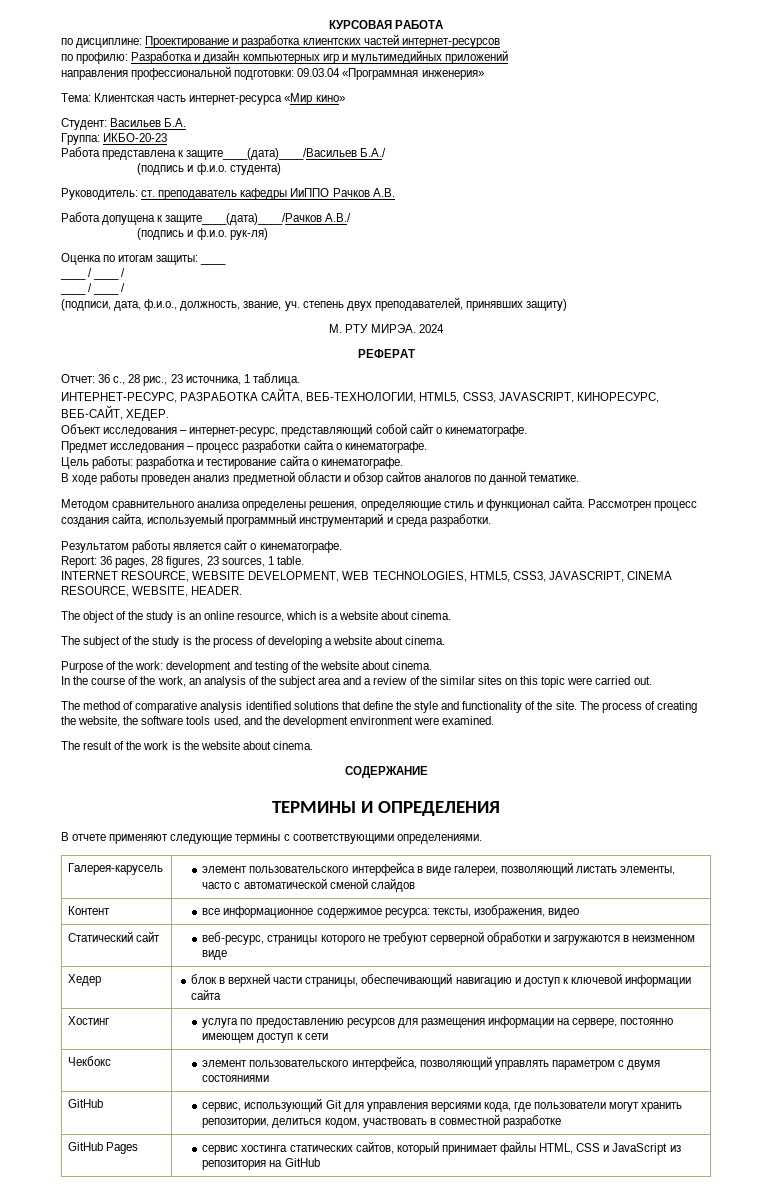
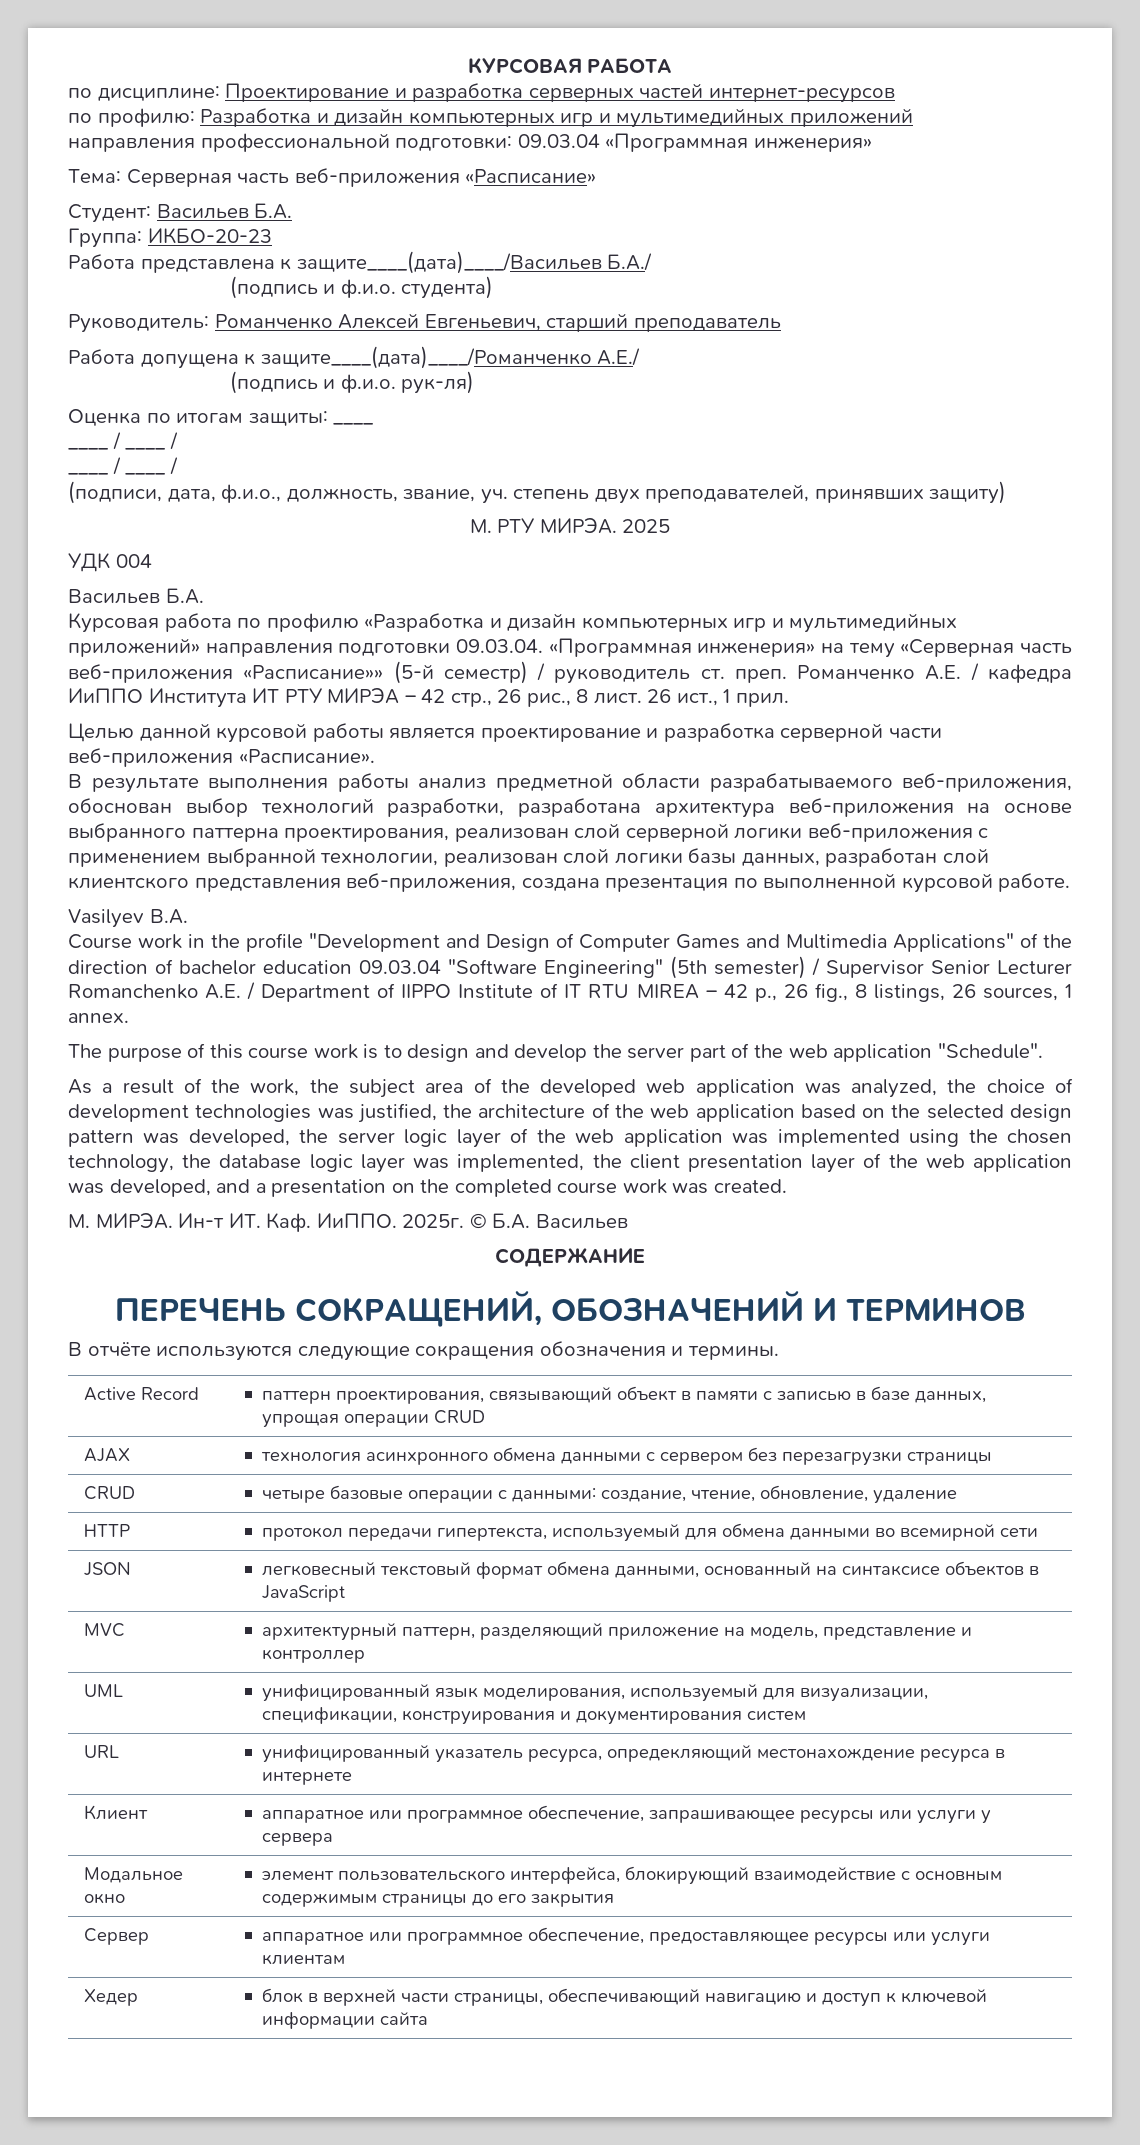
[302,38,361,45] клиентских -> [528,88,634,102] серверных
[94,93,345,105] Клиентская часть интернет-ресурса «Мир кино» -> [126,168,597,187] Серверная часть веб-приложения «Расписание»
[141,188,395,200] ст. преподаватель кафедры ИиППО Рачков А.В. -> [214,313,781,332] Романченко Алексей Евгеньевич, старший преподаватель
[165,213,352,225] защите____(дата)____/Рачков А.В./ -> [260,346,641,369] защите____(дата)____/Романченко А.Е./
[418,324,444,333] [357,349,415,358] [61,373,300,386] [61,388,659,403] [61,405,170,421] [61,423,527,437] [61,439,427,453] [61,455,403,469] [61,471,580,485] [61,497,698,511] [61,513,491,527] [61,539,342,553] [61,556,304,568] [61,571,672,582] [61,586,243,597] [61,611,452,623] [61,636,446,648] [61,661,433,673] [61,676,652,688] [61,701,697,713] [61,716,495,728] [61,741,313,750] [344,766,428,778] [271,801,501,816] [61,832,482,844] [68,863,164,875] [202,862,676,876] [202,878,415,892] [68,906,111,915] [202,905,579,918] [68,931,161,942] [202,931,696,945] [202,950,228,960] 2024 // РЕФЕРАТ // Отчет: 36 с., 28 рис., 23 источника, 1 таблица. // ИНТЕРНЕТ-РЕСУРС, РАЗРАБОТКА САЙТА, ВЕБ-ТЕХНОЛОГИИ, HTML5, CSS3, JAVASCRIPT, КИНОРЕСУРС, ВЕБ-САЙТ, ХЕДЕР. // Объект исследования – интернет-ресурс, представляющий собой сайт о кинематографе. // Предмет исследования – процесс разработки сайта о кинематографе. // Цель работы: разработка и тестирование сайта о кинематографе. // В ходе работы проведен анализ предметной области и обзор сайтов аналогов по данной тематике. // Методом сравнительного анализа определены решения, определяющие стиль и функционал сайта. Рассмотрен процесс создания сайта, используемый программный инструментарий и среда разработки. // Результатом работы является сайт о кинематографе. // Report: 36 pages, 28 figures, 23 sources, 1 table. // INTERNET RESOURCE, WEBSITE DEVELOPMENT, WEB TECHNOLOGIES, HTML5, CSS3, JAVASCRIPT, CINEMA RESOURCE, WEBSITE, HEADER. // The object of the study is an online resource, which is a website about cinema. // The subject of the study is the process of developing a website about cinema. // Purpose of the work: development and testing of the website about cinema. // In the course of the work, an analysis of the subject area and a review of the similar sites on this topic were carried out. // The method of comparative analysis identified solutions that define the style and functionality of the site. The process of creating the website, the software tools used, and the development environment were examined. // The result of the work is the website about cinema. // СОДЕРЖАНИЕ // ТЕРМИНЫ И ОПРЕДЕЛЕНИЯ // В отчете применяют следующие термины с соответствующими определениями. // Галерея-карусель | элемент пользовательского интерфейса в виде галереи, позволяющий листать элементы, часто с автоматической сменой слайдов // Контент | все информационное содержимое ресурса: тексты, изображения, видео // Статический сайт | веб-ресурс, страницы которого не требуют серверной обработки и загружаются в неизменном виде -> [622,519,671,533] [68,552,152,572] [68,588,204,604] [68,612,958,633] [68,638,1072,658] [68,661,1072,684] [68,688,790,708] [68,723,942,743] [68,748,375,767] [68,773,1072,793] [68,798,1072,818] [68,823,989,842] [68,848,989,867] [68,873,1071,893] [68,909,188,928] [68,933,1072,952] [68,956,1072,979] [68,982,1072,1002] [68,1013,129,1023] [68,1043,1043,1062] [68,1078,1074,1098] [68,1103,1073,1123] [68,1128,1073,1148] [68,1153,1072,1173] [68,1179,787,1197] [68,1212,628,1232] [495,1247,645,1267] [114,1291,1026,1327] [68,1341,779,1361] [83,1387,199,1401] [261,1386,986,1404] [261,1410,485,1428] [83,1448,130,1462] [260,1447,992,1466] [83,1486,135,1500] [261,1485,957,1504] [83,1524,130,1537] [261,1523,1038,1542] [83,1562,131,1576] [260,1561,1039,1579] [261,1585,345,1602] [83,1623,125,1637] [261,1623,972,1641] [261,1649,365,1663] [83,1684,123,1697] [261,1684,928,1702] [261,1707,806,1725] [83,1745,119,1758] [261,1745,1005,1763] [261,1772,352,1785] [83,1805,148,1820] [261,1805,991,1824] [261,1833,333,1846] [83,1867,183,1883] [83,1893,125,1904] [261,1866,1002,1885] [261,1893,614,1907] [83,1928,149,1945] [261,1927,990,1946] [261,1954,345,1965] 2025 // УДК 004 // Васильев Б.А. // Курсовая работа по профилю «Разработка и дизайн компьютерных игр и мультимедийных приложений» направления подготовки 09.03.04. «Программная инженерия» на тему «Серверная часть веб-приложения «Расписание»» (5-й семестр) / руководитель ст. преп. Романченко А.Е. / кафедра ИиППО Института ИТ РТУ МИРЭА – 42 стр., 26 рис., 8 лист. 26 ист., 1 прил. // Целью данной курсовой работы является проектирование и разработка серверной части веб-приложения «Расписание». // В результате выполнения работы анализ предметной области разрабатываемого веб-приложения, обоснован выбор технологий разработки, разработана архитектура веб-приложения на основе выбранного паттерна проектирования, реализован слой серверной логики веб-приложения с применением выбранной технологии, реализован слой логики базы данных, разработан слой клиентского представления веб-приложения, создана презентация по выполненной курсовой работе. // Vasilyev B.A. // Course work in the profile "Development and Design of Computer Games and Multimedia Applications" of the direction of bachelor education 09.03.04 "Software Engineering" (5th semester) / Supervisor Senior Lecturer Romanchenko A.E. / Department of IIPPO Institute of IT RTU MIREA – 42 p., 26 fig., 8 listings, 26 sources, 1 annex. // The purpose of this course work is to design and develop the server part of the web application "Schedule". // As a result of the work, the subject area of the developed web application was analyzed, the choice of development technologies was justified, the architecture of the web application based on the selected design pattern was developed, the server logic layer of the web application was implemented using the chosen technology, the database logic layer was implemented, the client presentation layer of the web application was developed, and a presentation on the completed course work was created. // М. МИРЭА. Ин-т ИТ. Каф. ИиППО. 2025г. © Б.А. Васильев // СОДЕРЖАНИЕ // ПЕРЕЧЕНЬ СОКРАЩЕНИЙ, ОБОЗНАЧЕНИЙ И ТЕРМИНОВ // В отчёте используются следующие сокращения обозначения и термины. // Active Record | паттерн проектирования, связывающий объект в памяти с записью в базе данных, упрощая операции CRUD // AJAX | технология асинхронного обмена данными с сервером без перезагрузки страницы // CRUD | четыре базовые операции с данными: создание, чтение, обновление, удаление // HTTP | протокол передачи гипертекста, используемый для обмена данными во всемирной сети // JSON | легковесный текстовый формат обмена данными, основанный на синтаксисе объектов в JavaScript // MVC | архитектурный паттерн, разделяющий приложение на модель, представление и контроллер // UML | унифицированный язык моделирования, используемый для визуализации, спецификации, конструирования и документирования систем // URL | унифицированный указатель ресурса, опредекляющий местонахождение ресурса в интернете // Клиент | аппаратное или программное обеспечение, запрашивающее ресурсы или услуги у сервера // Модальное окно | элемент пользовательского интерфейса, блокирующий взаимодействие с основным содержимым страницы до его закрытия // Сервер | аппаратное или программное обеспечение, предоставляющее ресурсы или услуги клиентам
[68,1016,110,1025] [202,1016,674,1028] [202,1033,328,1043] [68,1056,112,1066] [202,1056,661,1070] [202,1075,270,1082] [68,1099,104,1108] [202,1098,683,1112] [202,1114,561,1128] [68,1142,139,1154] [202,1141,681,1155] [202,1158,320,1170] // Хостинг | услуга по предоставлению ресурсов для размещения информации на сервере, постоянно имеющем доступ к сети // Чекбокс | элемент пользовательского интерфейса, позволяющий управлять параметром с двумя состояниями // GitHub | сервис, использующий Git для управления версиями кода, где пользователи могут хранить репозитории, делиться кодом, участвовать в совместной разработке // GitHub Pages | сервис хостинга статических сайтов, который принимает файлы HTML, CSS и JavaScript из репозитория на GitHub -> (428, 2018) none

